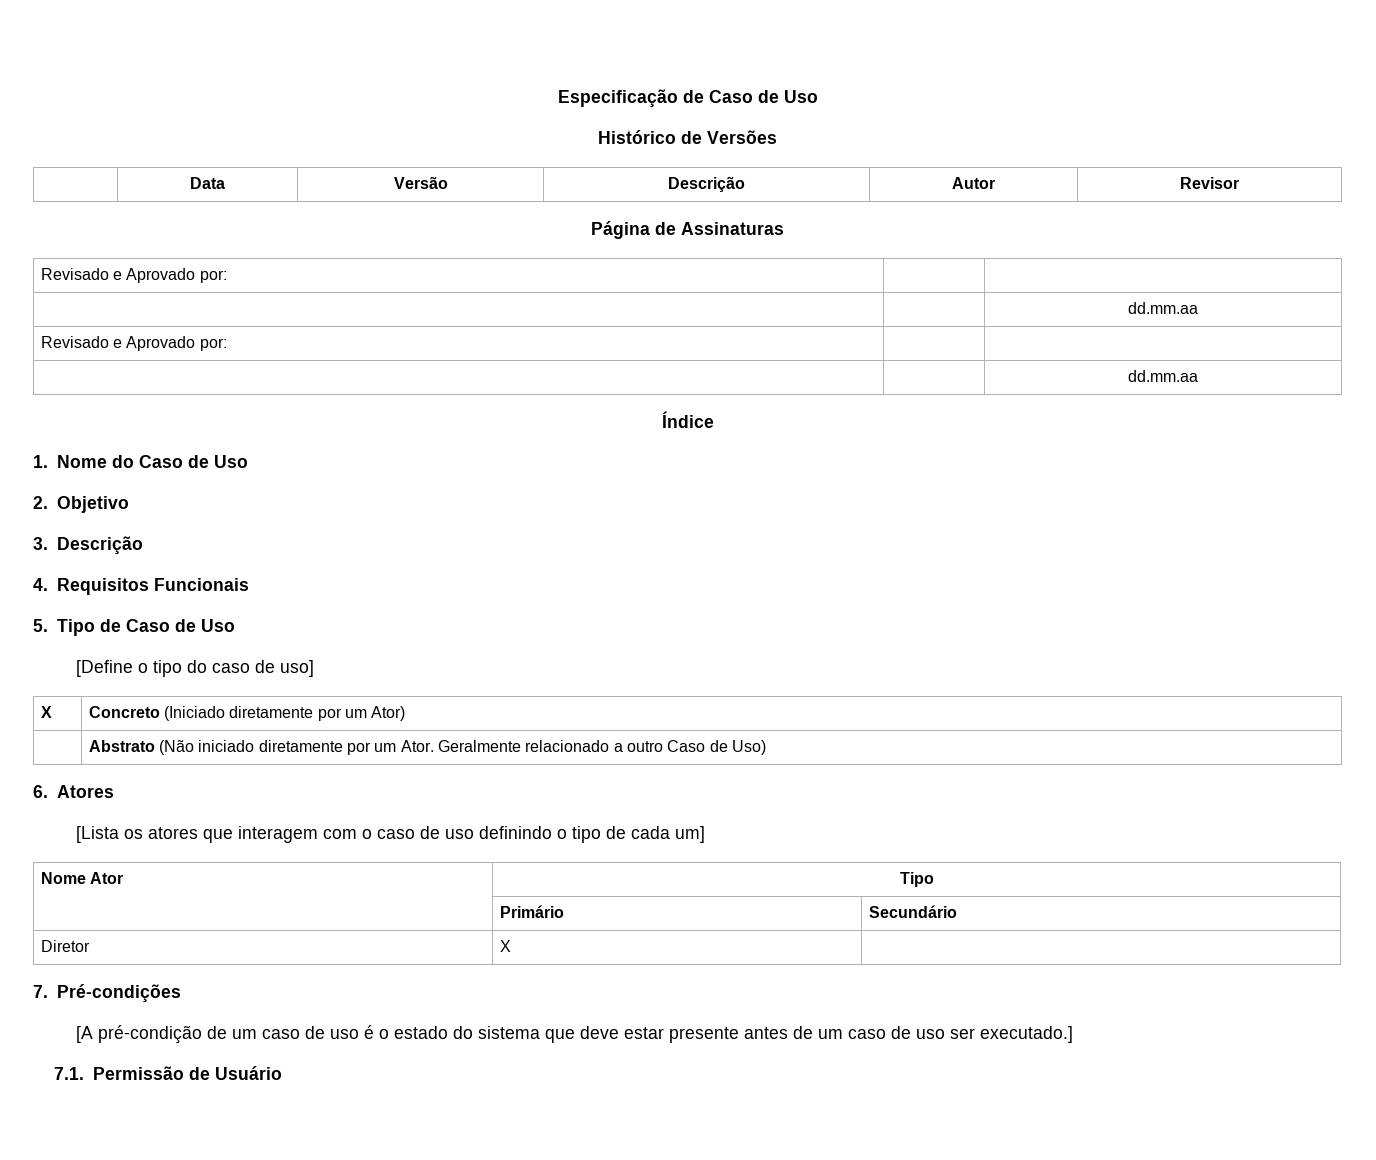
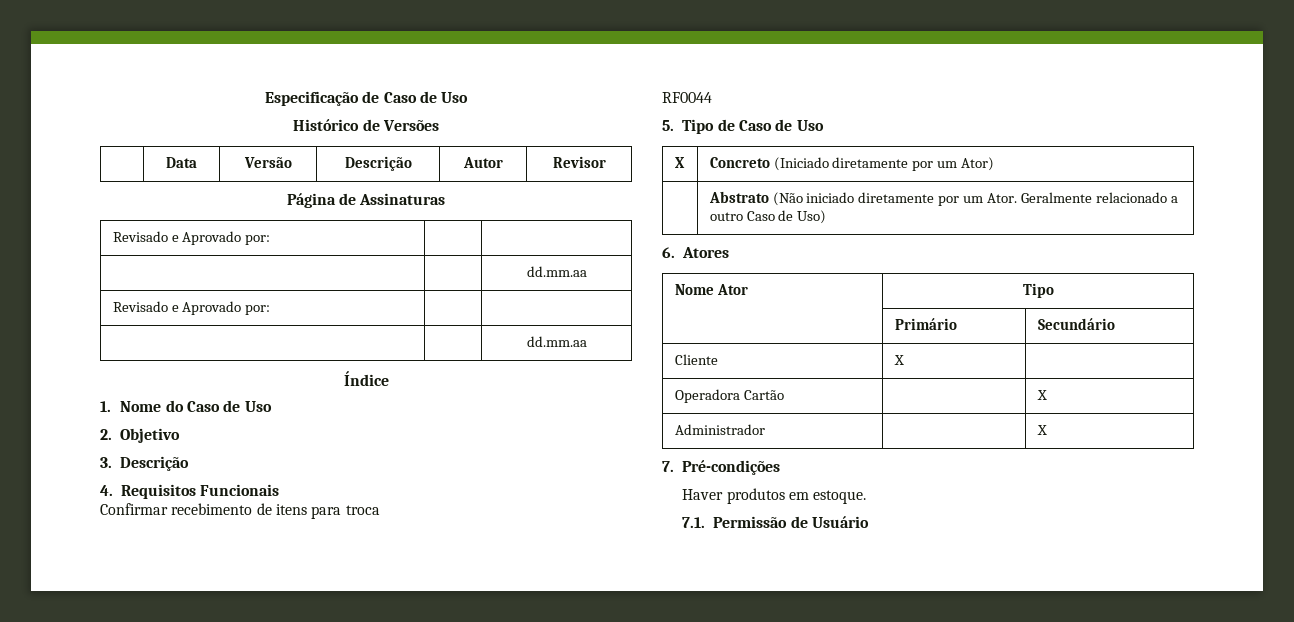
(249, 584) none -> [100,503,380,519] [662,92,712,103] // Confirmar recebimento de itens para troca // RF0044
[75,660,314,677] // [Define o tipo do caso de uso] -> (824, 125) none
[75,826,705,843] // [Lista os atores que interagem com o caso de uso definindo o tipo de cada um] -> (729, 252) none
[40,940,90,952] [499,940,511,952] [33,984,181,1003] [75,1025,1073,1044] Diretor | X | // 7. Pré-condições // [A pré-condição de um caso de uso é o estado do sistema que deve estar presente antes de um caso de uso ser executado.] -> [674,354,718,365] [893,355,904,365] [674,389,784,403] [1036,390,1047,400] [674,424,765,435] [1036,425,1047,435] [662,460,781,475] [682,488,867,504] Cliente | X | // Operadora Cartão | | X // Administrador | | X // 7. Pré-condições // Haver produtos em estoque.

